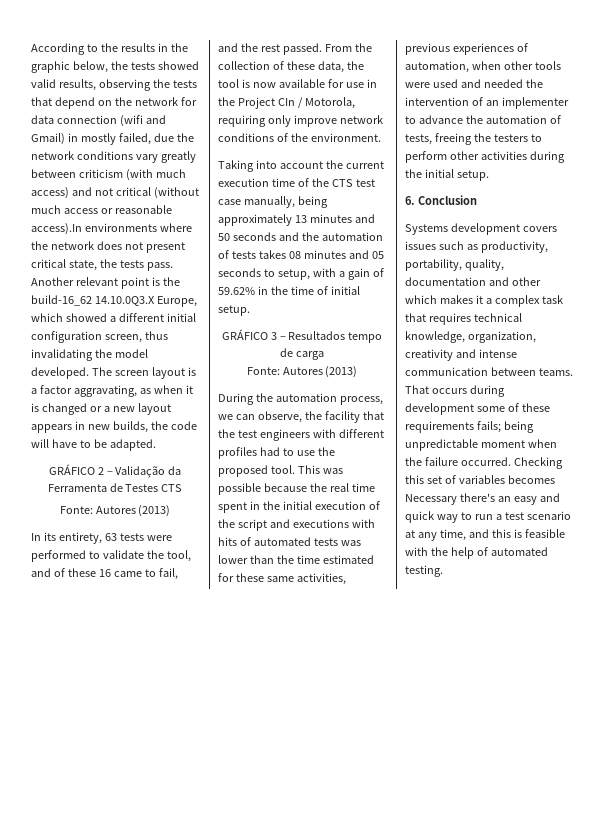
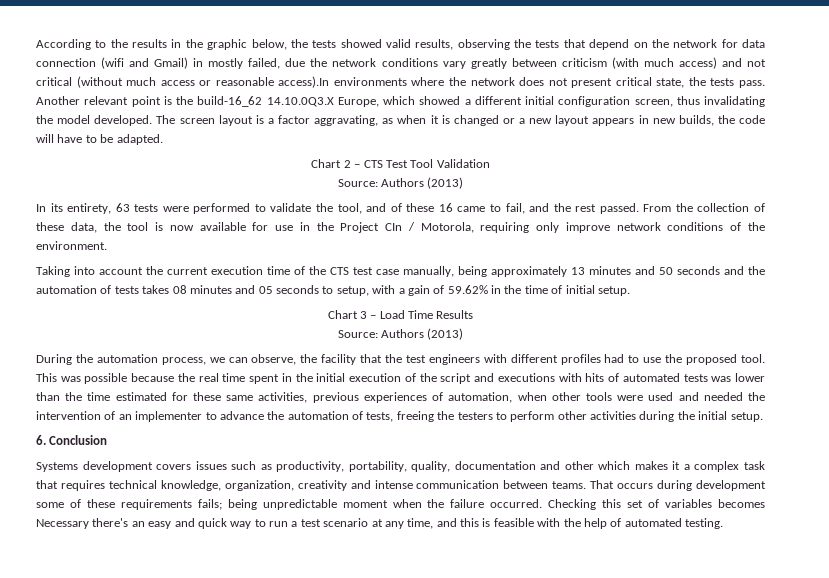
[48,464,95,475] GRÁFICO -> [311,159,342,168] Chart
[115,466,182,478] [47,483,183,492] [59,506,136,514] Validação da Ferramenta de Testes CTS // Fonte: Autores -> [363,159,490,168] [337,178,424,187] CTS Test Tool Validation // Source: Authors
[221,329,268,340] GRÁFICO -> [327,310,358,319] Chart
[288,331,383,343] [280,348,324,360] [246,367,323,375] Resultados tempo de carga // Fonte: Autores -> [379,310,474,319] [337,329,424,338] Load Time Results // Source: Authors

